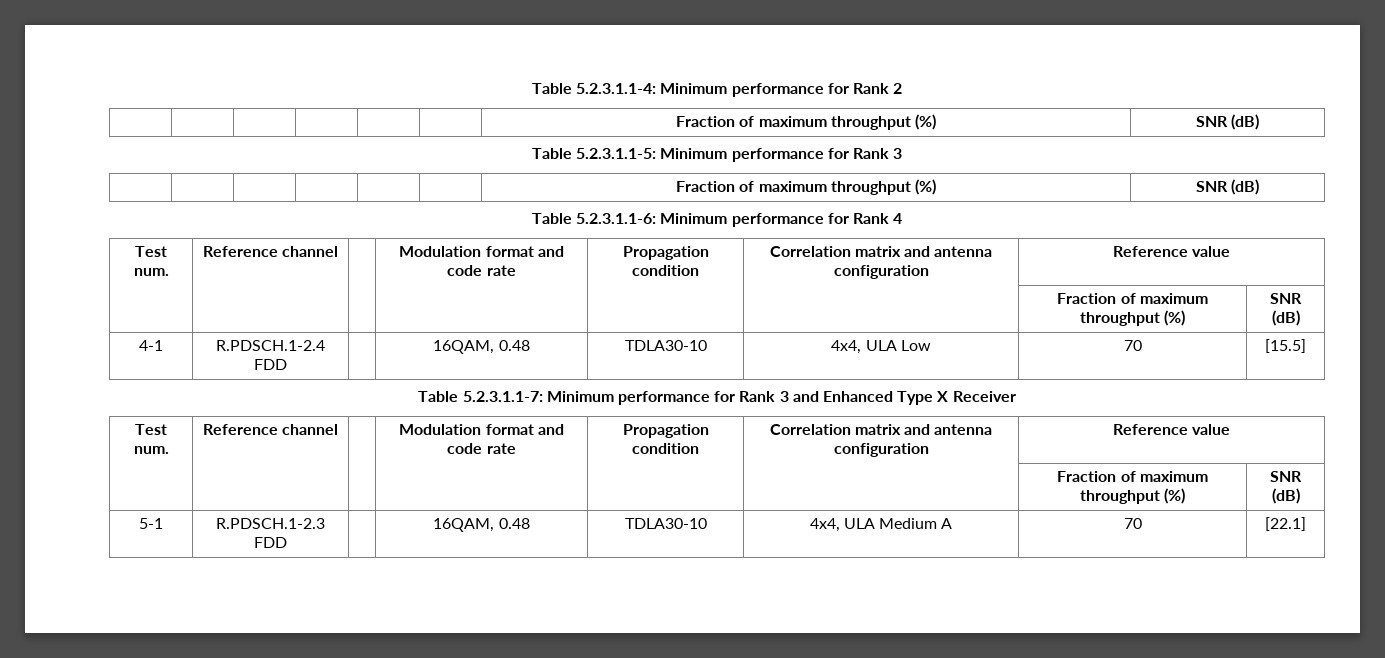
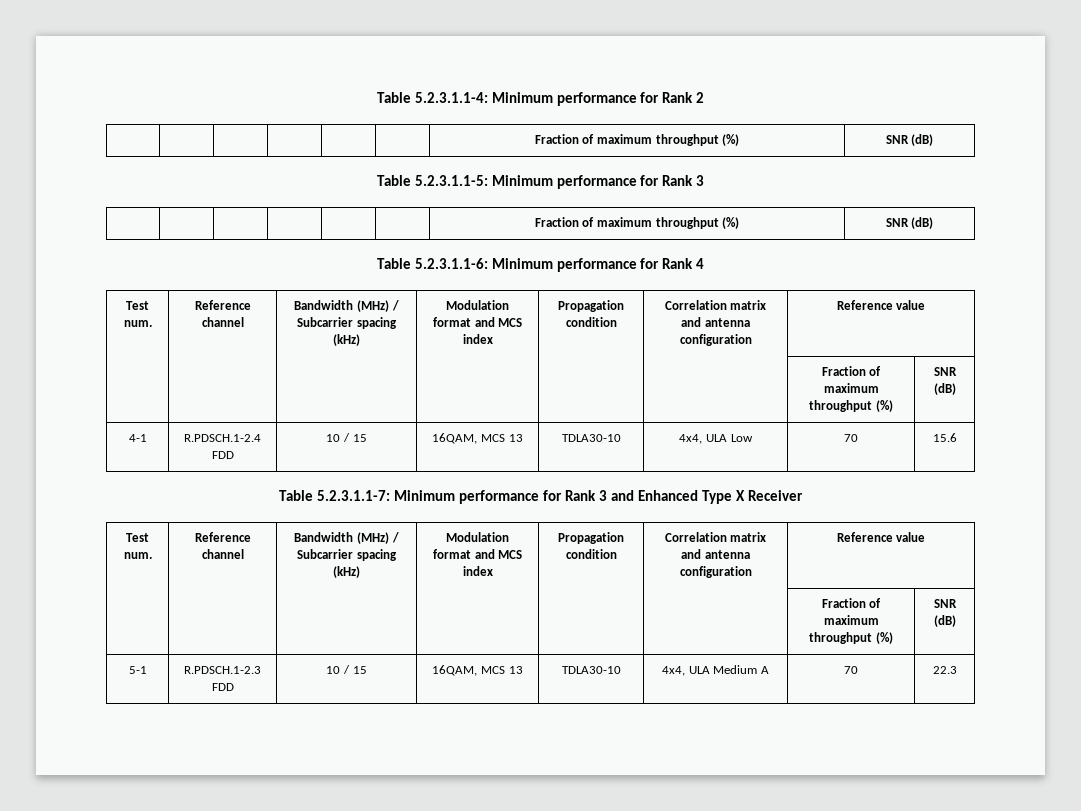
[399,246,564,257] [447,265,516,276] | Modulation format and code rate -> [294,300,399,312] [297,317,397,329] [333,334,360,346] [446,300,509,310] [432,317,523,327] [462,334,493,344] Bandwidth (MHz) / Subcarrier spacing (kHz) | Modulation format and MCS index
[433,340,530,354] | 16QAM, 0.48 -> [326,433,367,442] [432,433,523,444] 10 / 15 | 16QAM, MCS 13
[1265,339,1306,353] [15.5] -> [932,433,957,442] 15.6
[399,424,564,435] [447,443,516,454] | Modulation format and code rate -> [294,532,399,544] [297,549,397,561] [333,566,360,578] [446,532,509,542] [432,549,523,559] [462,566,493,576] Bandwidth (MHz) / Subcarrier spacing (kHz) | Modulation format and MCS index
[433,518,530,532] | 16QAM, 0.48 -> [326,665,367,674] [432,665,523,676] 10 / 15 | 16QAM, MCS 13
[1265,517,1306,531] [22.1] -> [932,666,957,674] 22.3

